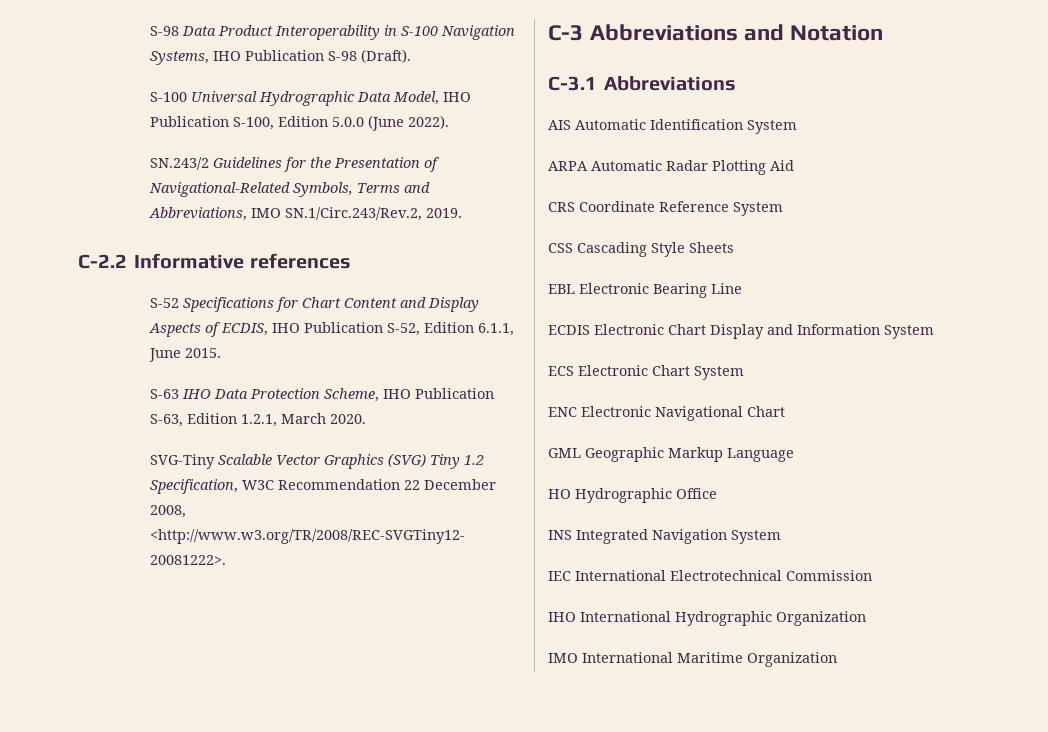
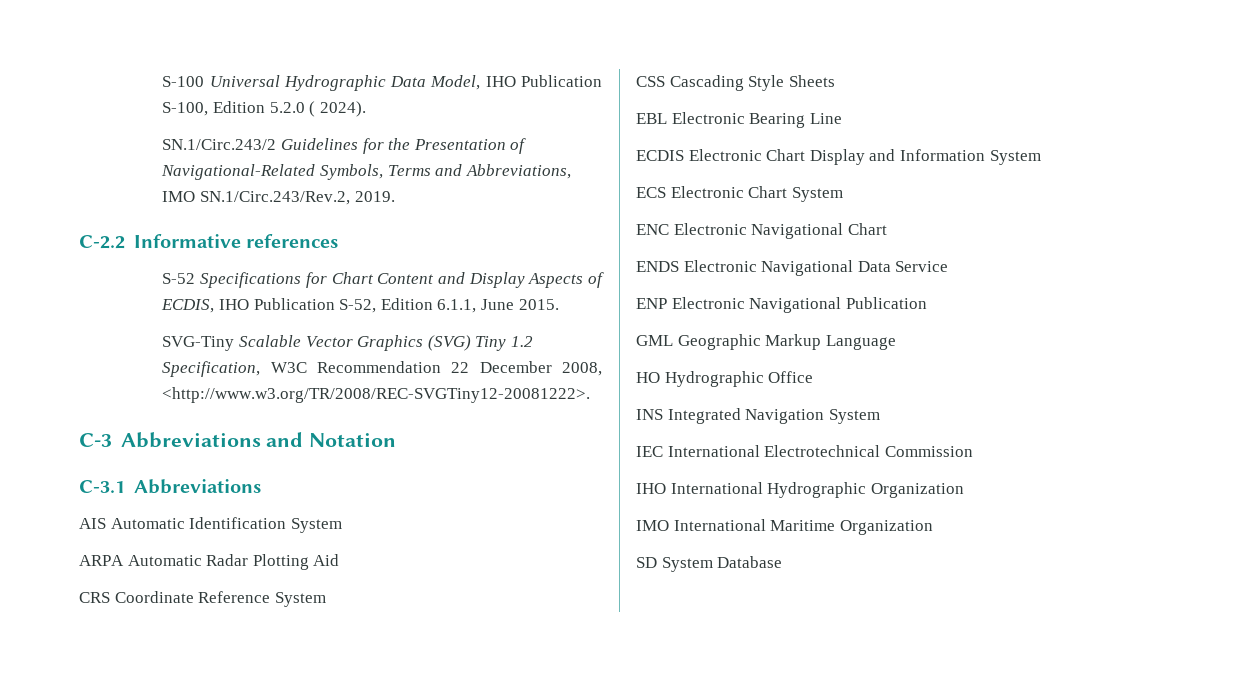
[150,25,516,40] [150,49,412,65] S-98 Data Product Interoperability in S-100 Navigation Systems, IHO Publication S-98 (Draft). // -> (162, 81) none
[332,115,450,131] [150,157,210,170] 5.0.0 (June 2022). // SN.243/2 -> [269,101,366,117] [162,139,277,150] 5.2.0 ( 2024). // SN.1/Circ.243/2
[150,388,495,402] [150,413,367,427] // S-63 IHO Data Protection Scheme, IHO Publication S-63, Edition 1.2.1, March 2020. -> (559, 304) none
(785, 411) none -> [636,260,949,276] [636,297,927,313] // ENDS Electronic Navigational Data Service // ENP Electronic Navigational Publication
(837, 659) none -> [636,556,783,572] // SD System Database

